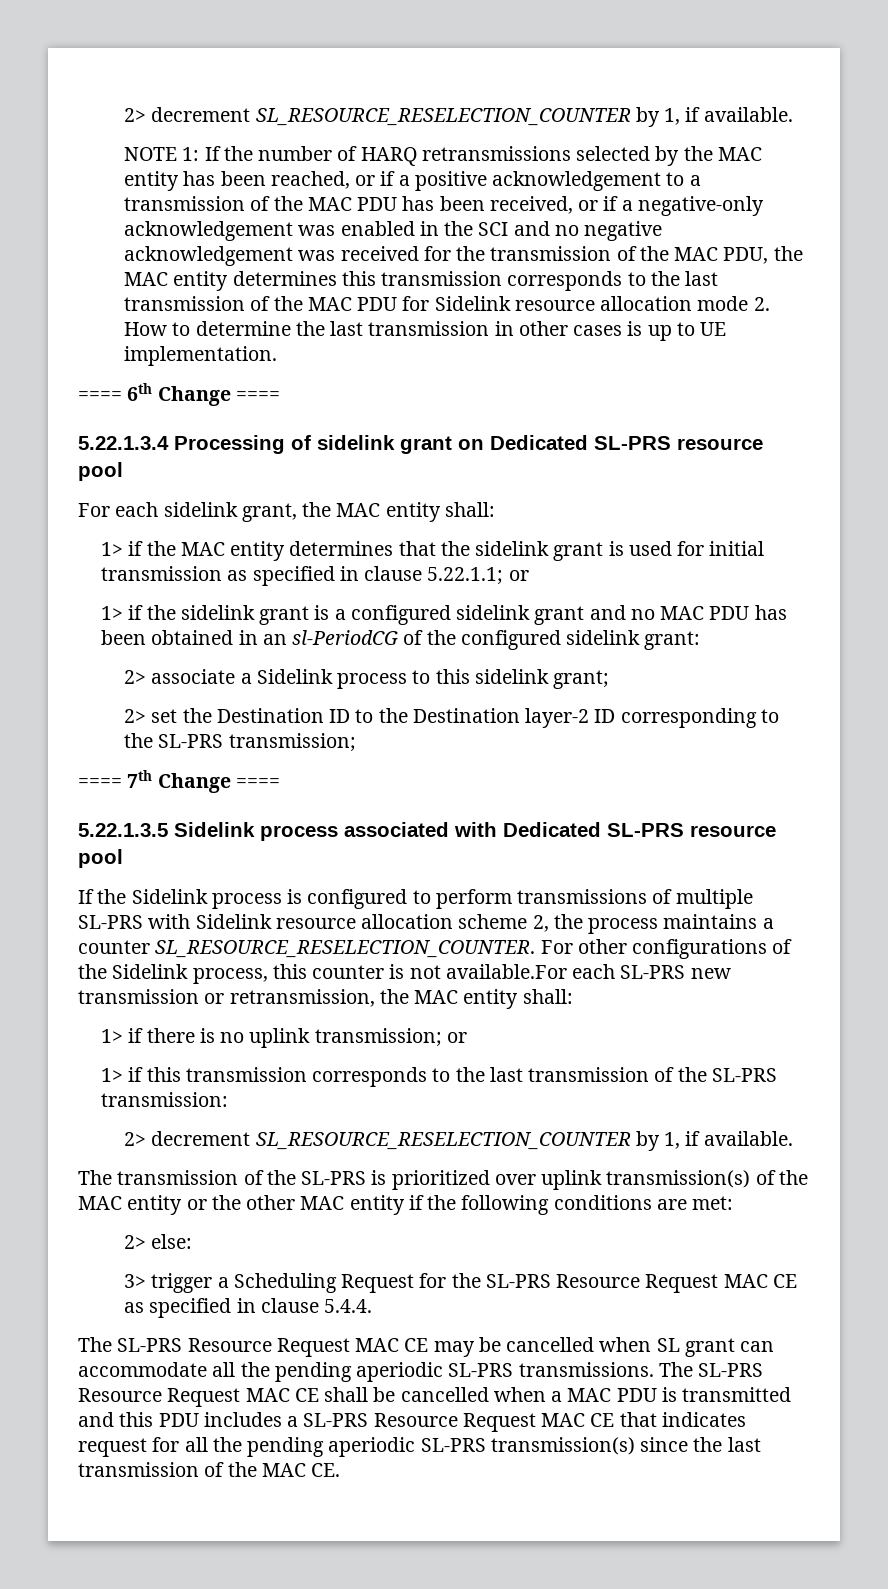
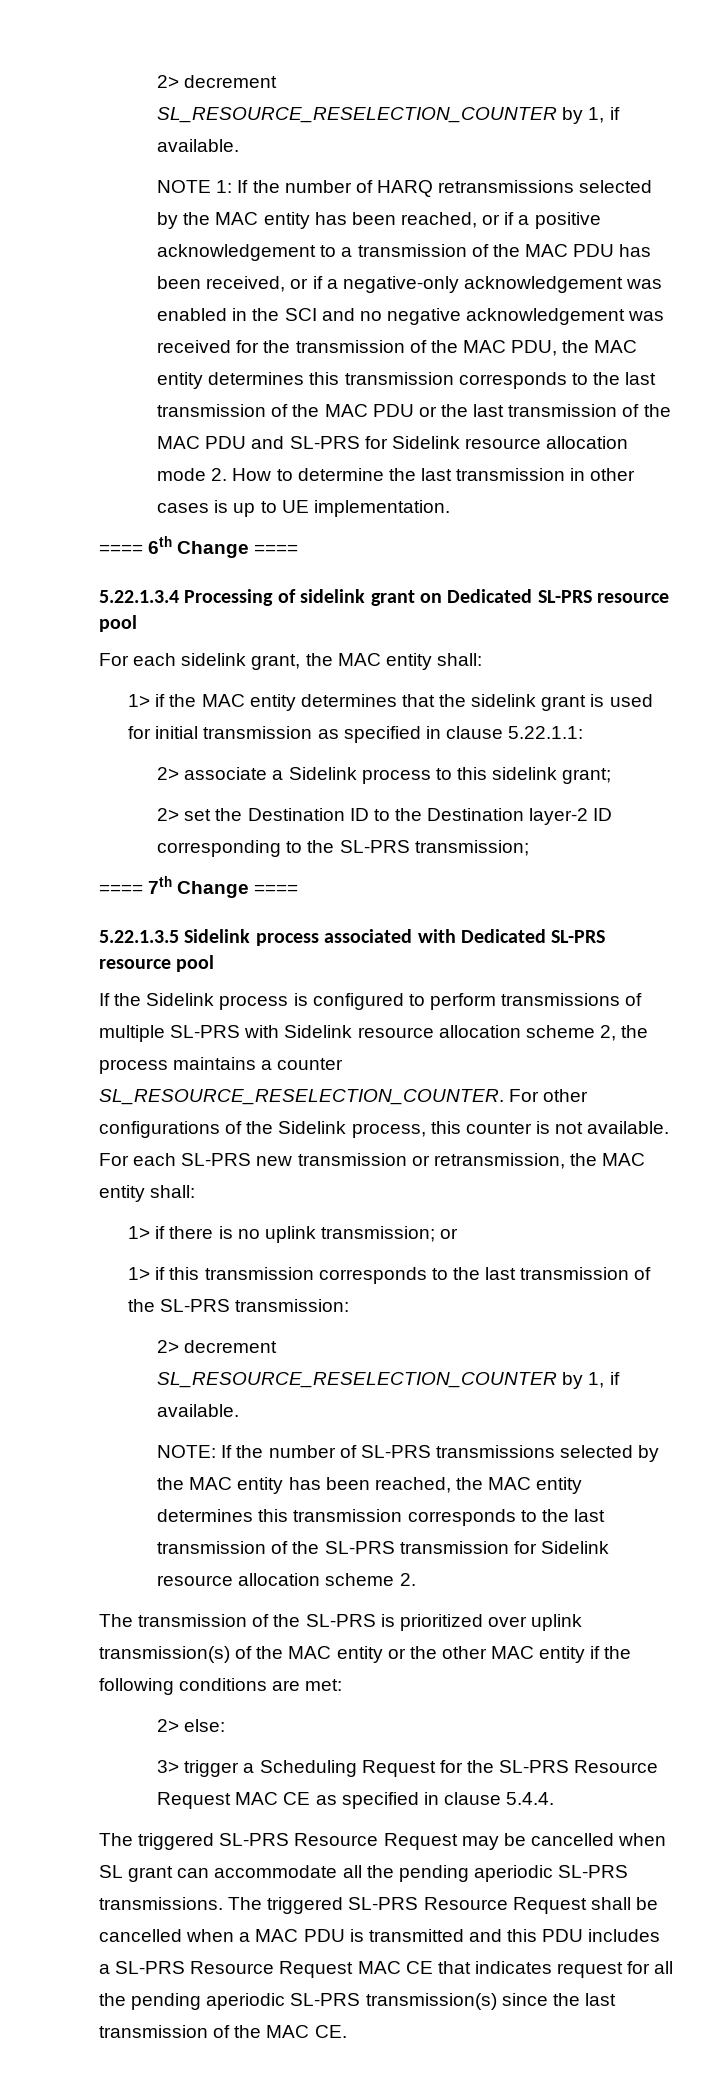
(398, 304) none -> [418,404,671,417] [157,436,360,449] or the last transmission of the MAC PDU and SL-PRS
[427,567,529,585] [101,605,787,625] [101,630,701,650] 5.22.1.1; or // 1> if the sidelink grant is a configured sidelink grant and no MAC PDU has been obtained in an sl-PeriodCG of the configured sidelink grant: -> [508,726,584,739] 5.22.1.1:
[445,964,567,979] available.For -> [587,1121,670,1134] [99,1153,129,1166] available. For
(793, 1138) none -> [157,1445,660,1462] [157,1477,583,1494] [157,1509,605,1526] [157,1541,609,1554] [157,1573,416,1586] // NOTE: If the number of SL-PRS transmissions selected by the MAC entity has been reached, the MAC entity determines this transmission corresponds to the last transmission of the SL-PRS transmission for Sidelink resource allocation scheme 2.
[117,1338,429,1357] SL-PRS Resource Request MAC CE -> [138,1833,458,1850] triggered SL-PRS Resource Request
[698,1363,764,1377] [78,1388,319,1407] SL-PRS Resource Request MAC CE -> [267,1897,587,1914] triggered SL-PRS Resource Request

